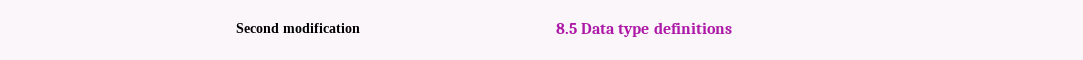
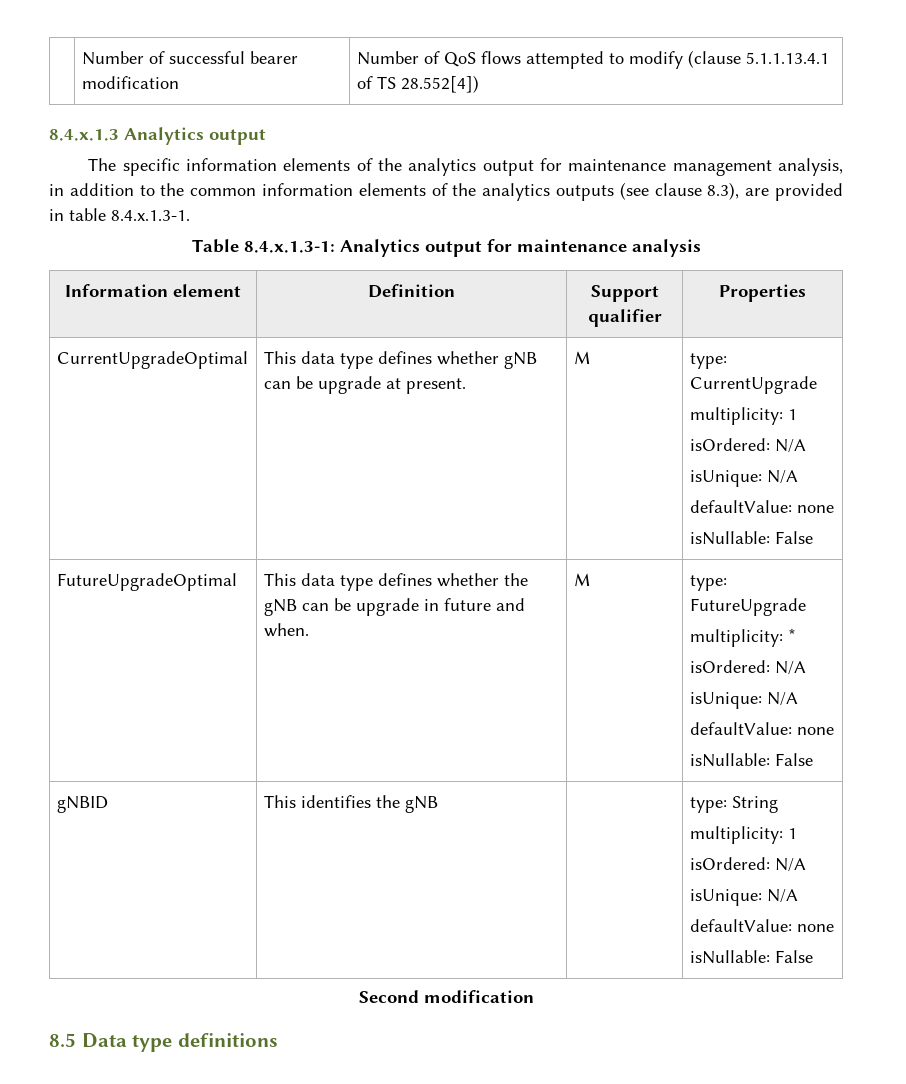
(236, 28) none -> [81,51,298,65] [81,76,179,89] [356,50,829,69] [356,75,479,93] [49,127,266,145] [88,158,844,176] [49,182,843,201] [49,208,190,221] [191,239,701,257] [65,284,241,297] [368,284,455,298] [590,285,659,302] [587,309,662,327] [719,284,806,302] [56,351,248,369] [263,351,537,369] [263,376,466,394] [573,351,590,364] [689,353,727,369] [689,376,817,394] [689,407,797,425] [689,438,806,453] [689,470,798,487] [689,500,834,513] [689,531,813,545] [56,573,237,591] [263,573,528,591] [263,598,525,616] [263,623,309,637] [573,573,590,586] [689,575,727,591] [689,598,806,616] [689,628,796,647] [689,660,806,675] [689,692,798,709] [689,722,834,735] [689,753,813,767] [56,796,108,813] [263,795,438,813] [689,796,778,813] [689,826,797,844] [689,857,806,872] [689,889,798,906] [689,919,834,932] [689,950,813,964] | Number of successful bearer modification | Number of QoS flows attempted to modify (clause 5.1.1.13.4.1 of TS 28.552[4]) // 8.4.x.1.3 Analytics output // The specific information elements of the analytics output for maintenance management analysis, in addition to the common information elements of the analytics outputs (see clause 8.3), are provided in table 8.4.x.1.3-1. // Table 8.4.x.1.3-1: Analytics output for maintenance analysis // Information element | Definition | Support qualifier | Properties // CurrentUpgradeOptimal | This data type defines whether gNB can be upgrade at present. | M | type: CurrentUpgrade // multiplicity: 1 // isOrdered: N/A // isUnique: N/A // defaultValue: none // isNullable: False // FutureUpgradeOptimal | This data type defines whether the gNB can be upgrade in future and when. | M | type: FutureUpgrade // multiplicity: * // isOrdered: N/A // isUnique: N/A // defaultValue: none // isNullable: False // gNBID | This identifies the gNB | | type: String // multiplicity: 1 // isOrdered: N/A // isUnique: N/A // defaultValue: none // isNullable: False //

